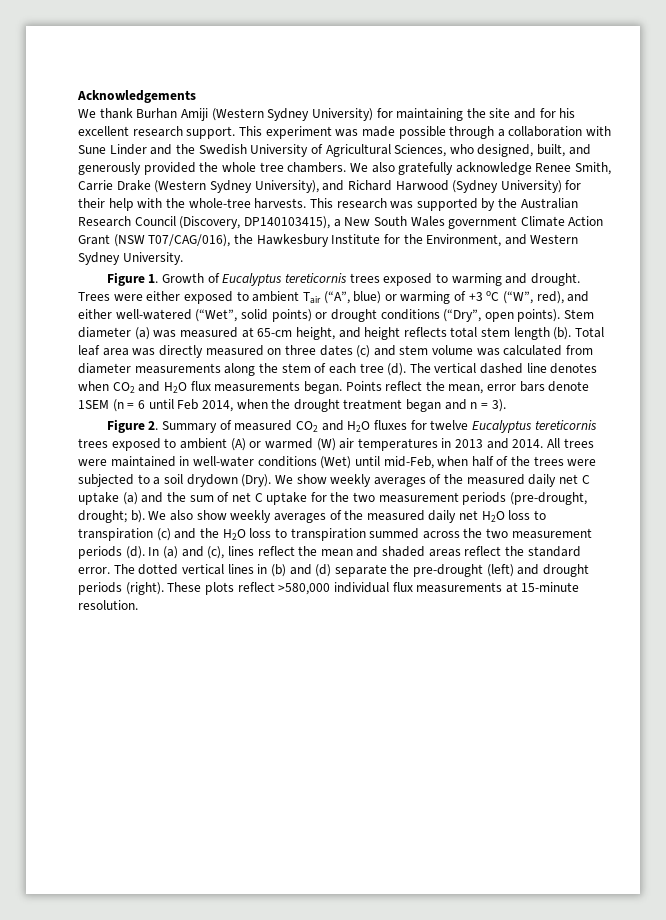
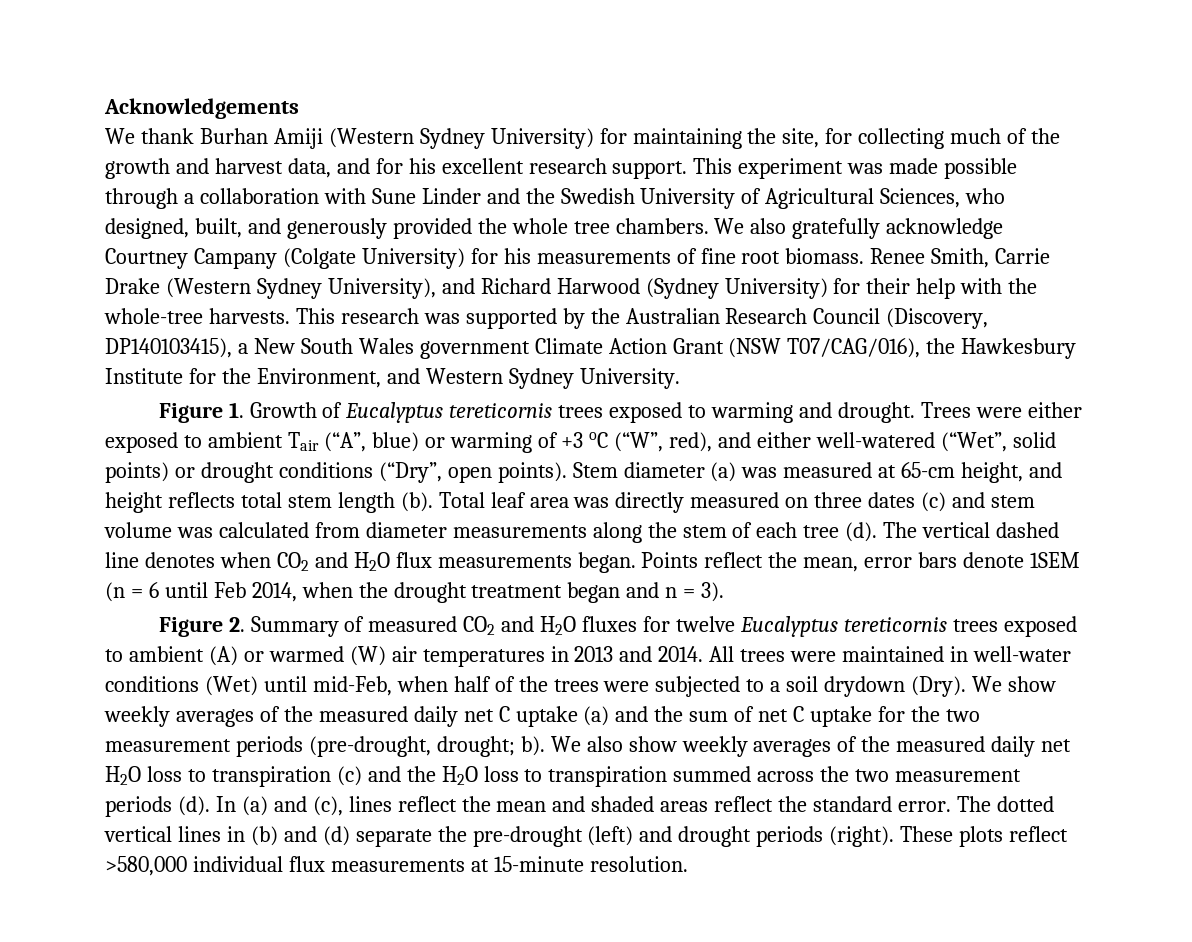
[489,108,511,118] site -> [782,128,1061,149] [105,158,331,179] site, for collecting much of the growth and harvest data,
(532, 168) none -> [105,248,865,269] Courtney Campany (Colgate University) for his measurements of fine root biomass.

